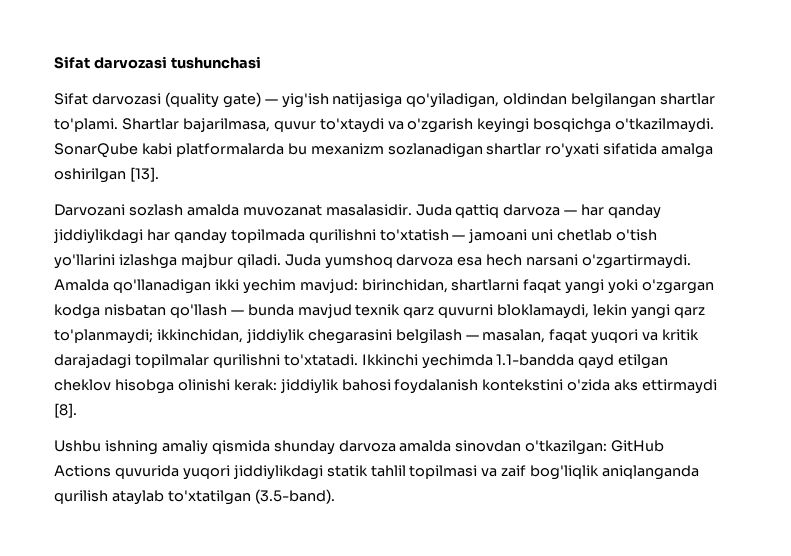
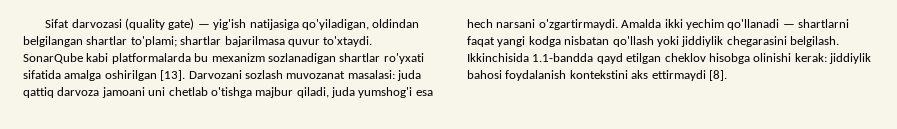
[54,56,261,69] [54,93,161,105] Sifat darvozasi tushunchasi // Sifat darvozasi -> [45,19,122,28] Sifat darvozasi
[54,118,715,133] to'plami. Shartlar bajarilmasa, quvur to'xtaydi va o'zgarish keyingi bosqichga o'tkazilmaydi. -> [130,36,373,47] to'plami; shartlar bajarilmasa quvur to'xtaydi.
(159, 174) // -> (186, 75) none
[186,204,662,219] [53,229,658,244] [54,254,454,269] amalda muvozanat masalasidir. Juda qattiq darvoza — har qanday jiddiylikdagi har qanday topilmada qurilishni to'xtatish — jamoani uni chetlab o'tish yo'llarini izlashga majbur qiladi. Juda yumshoq darvoza -> [286,70,421,81] [23,87,413,98] muvozanat masalasi: juda qattiq darvoza jamoani uni chetlab o'tishga majbur qiladi, juda yumshog'i
[112,279,211,294] qo'llanadigan -> (662, 23) none
[299,279,448,293] mavjud: birinchidan, -> [727,19,795,30] qo'llanadi —
[608,279,715,294] yoki o'zgargan -> (526, 41) none
[230,304,705,319] [54,329,700,344] [54,354,493,369] — bunda mavjud texnik qarz quvurni bloklamaydi, lekin yangi qarz to'planmaydi; ikkinchidan, jiddiylik chegarasini belgilash — masalan, faqat yuqori va kritik darajadagi topilmalar qurilishni to'xtatadi. Ikkinchi yechimda -> [656,36,839,47] [467,53,529,62] yoki jiddiylik chegarasini belgilash. Ikkinchisida
[567,379,611,391] o'zida -> (628, 74) none
[54,440,665,455] [54,465,700,480] [54,489,335,505] // Ushbu ishning amaliy qismida shunday darvoza amalda sinovdan o'tkazilgan: GitHub Actions quvurida yuqori jiddiylikdagi statik tahlil topilmasi va zaif bog'liqlik aniqlanganda qurilish ataylab to'xtatilgan (3.5-band). -> (727, 75) none

